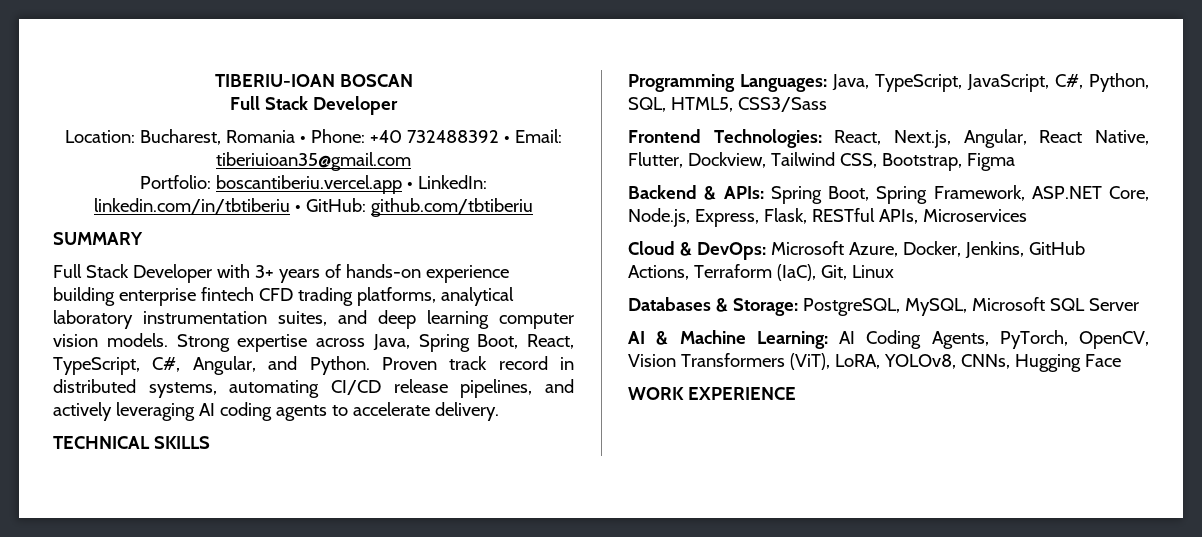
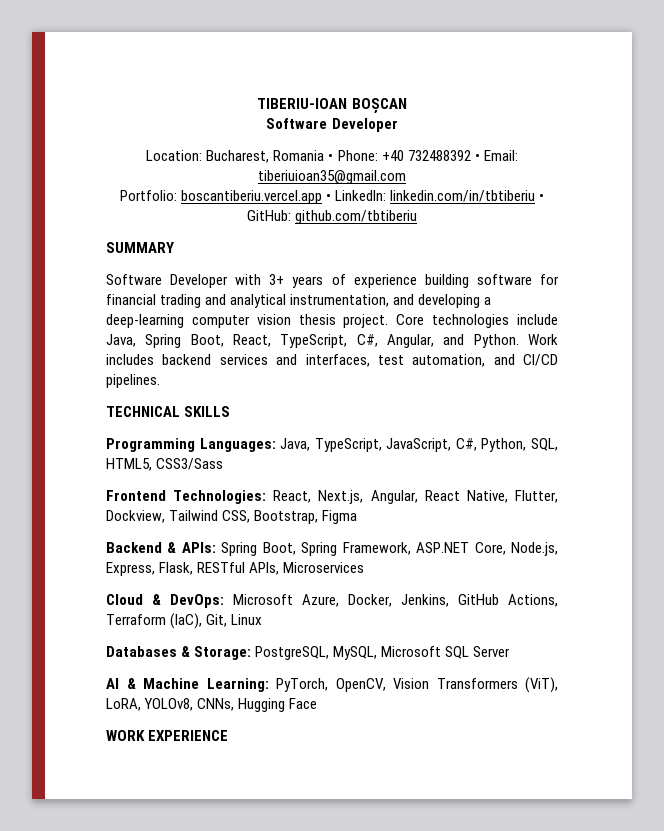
[339,74,413,87] [230,96,308,110] BOSCAN // Full Stack -> [351,98,407,114] [266,118,328,129] BOȘCAN // Software
[53,264,129,278] Full Stack -> [106,274,162,285] Software
[345,264,421,278] hands-on -> (346, 279) none
[118,287,514,306] [53,310,574,329] [53,333,365,352] enterprise fintech CFD trading platforms, analytical laboratory instrumentation suites, and deep learning computer vision models. Strong expertise across -> [476,274,559,285] [106,294,492,308] [106,314,559,328] software for financial trading and analytical instrumentation, and developing a deep-learning computer vision thesis project. Core technologies include
[381,356,574,370] [53,379,574,398] [53,402,499,421] Proven track record in distributed systems, automating CI/CD release pipelines, and actively leveraging AI coding agents to accelerate delivery. -> [528,334,558,345] [106,354,558,367] [106,374,160,388] Work includes backend services and interfaces, test automation, and CI/CD pipelines.
[839,330,989,349] AI Coding Agents, -> (269, 685) none

